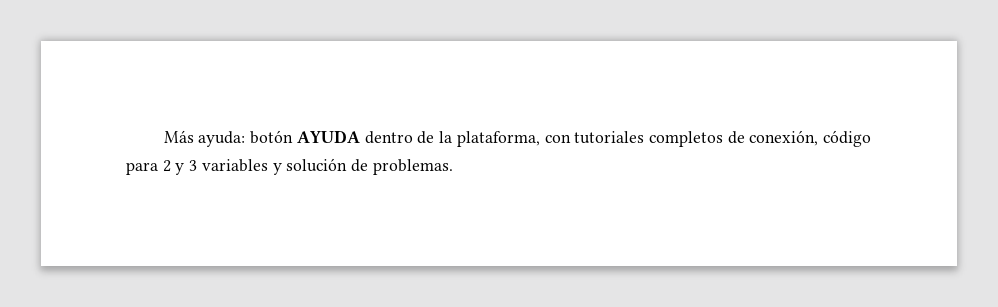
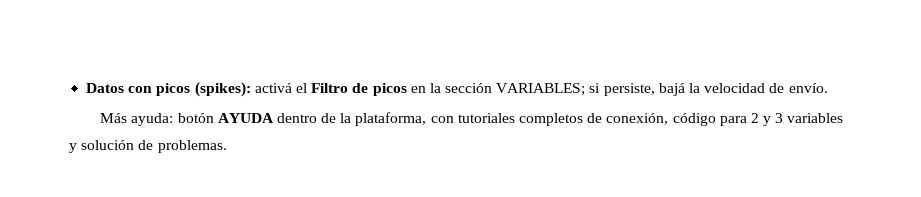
(163, 136) none -> [86,82,828,97] Datos con picos (spikes): activá el Filtro de picos en la sección VARIABLES; si persiste, bajá la velocidad de envío. //

